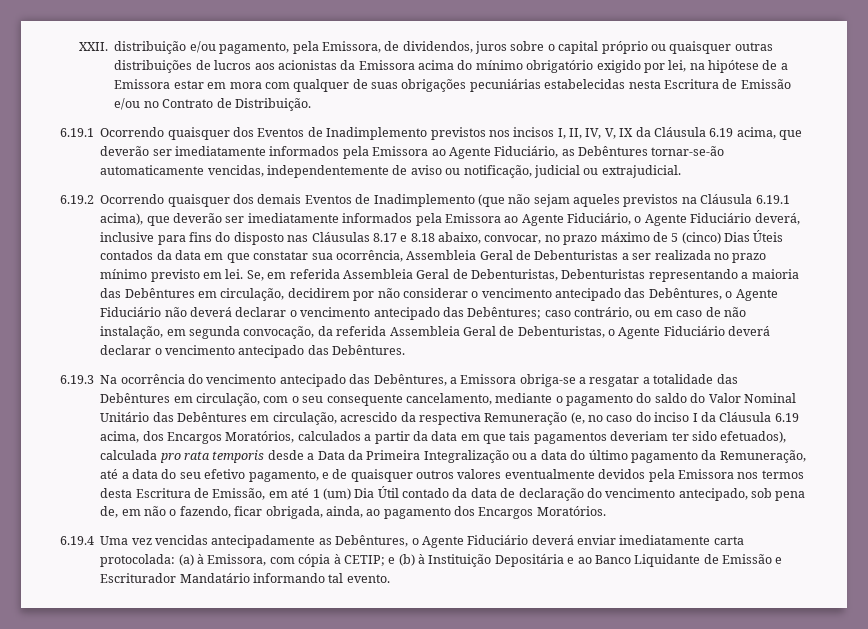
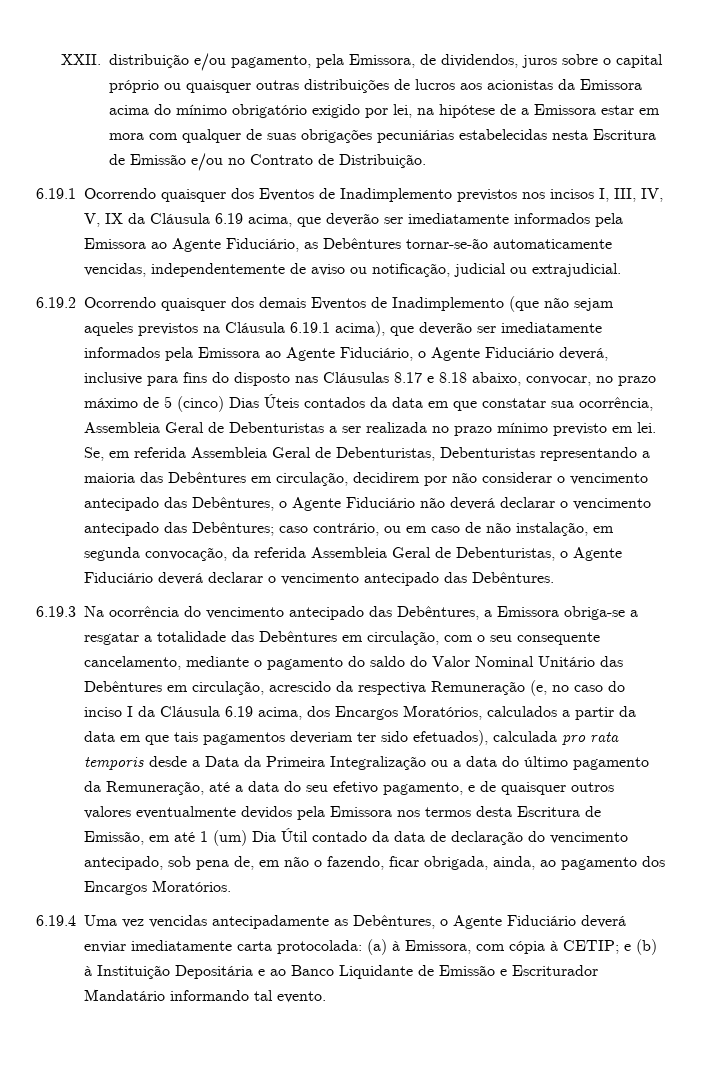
[569,128,582,139] II, -> [614,188,636,202] III,

